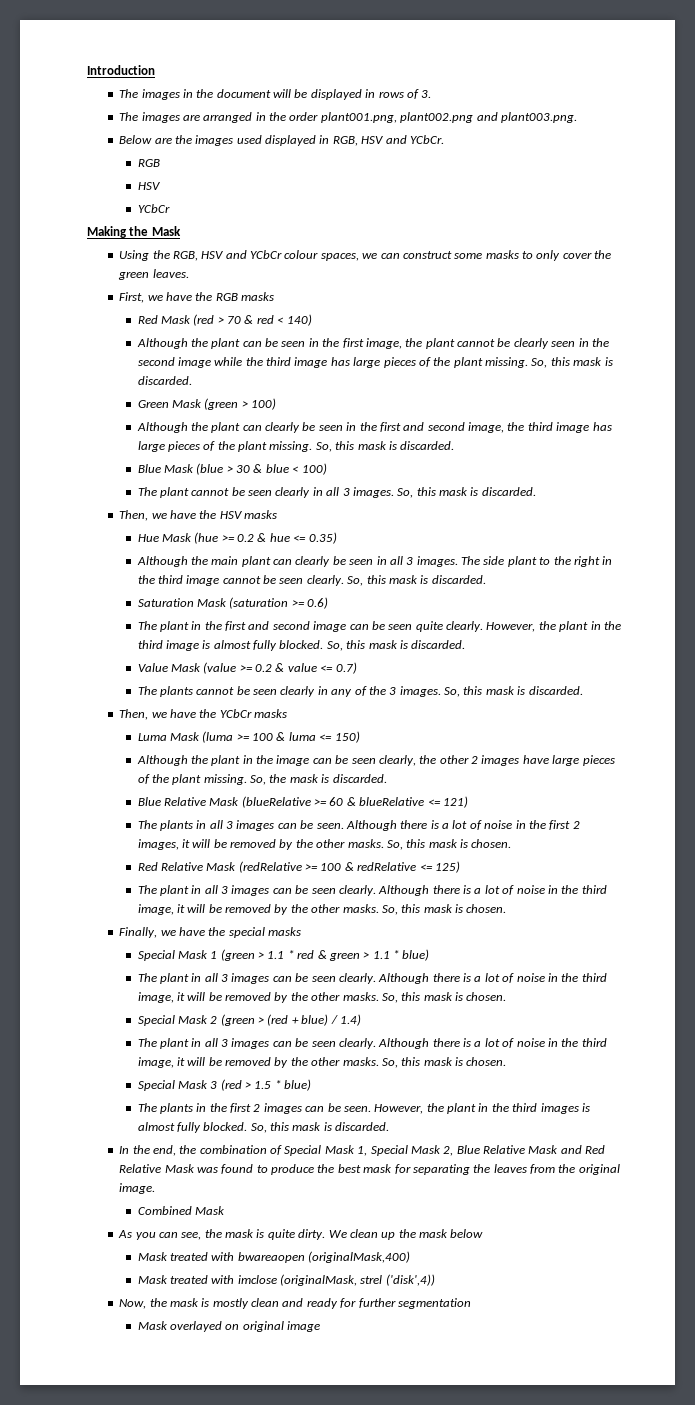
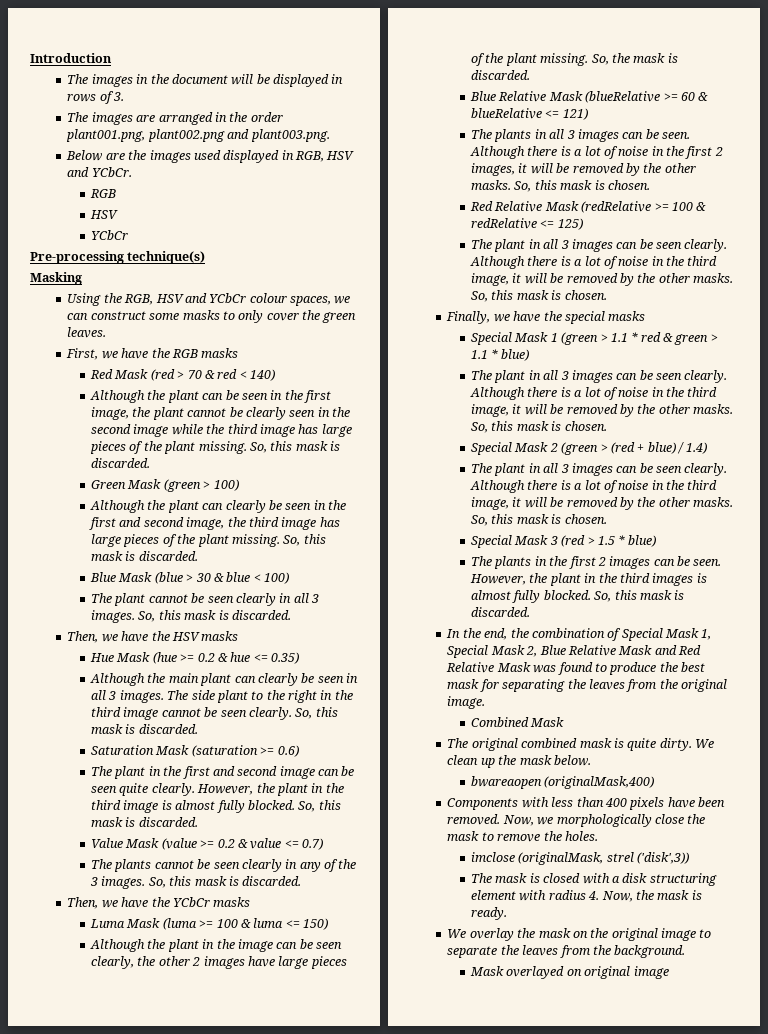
[87,226,181,238] Making the Mask -> [30,251,206,264] [30,272,82,285] Pre-processing technique(s) // Masking
[118,1229,222,1240] As you can see, the -> [447,738,578,751] The original combined
[450,1229,484,1238] [137,1251,411,1263] [137,1274,435,1286] [119,1298,471,1309] below // Mask treated with bwareaopen (originalMask,400) // Mask treated with imclose (originalMask, strel ('disk',4)) // Now, the mask is mostly clean and ready for further segmentation -> [553,755,591,766] [471,776,655,789] [447,797,726,810] [447,814,706,827] [447,831,598,842] [471,852,690,865] [471,873,717,886] [471,890,702,902] [471,907,508,920] [447,928,712,941] [447,945,686,958] below. // bwareaopen (originalMask,400) // Components with less than 400 pixels have been removed. Now, we morphologically close the mask to remove the holes. // imclose (originalMask, strel ('disk',3)) // The mask is closed with a disk structuring element with radius 4. Now, the mask is ready. // We overlay the mask on the original image to separate the leaves from the background.

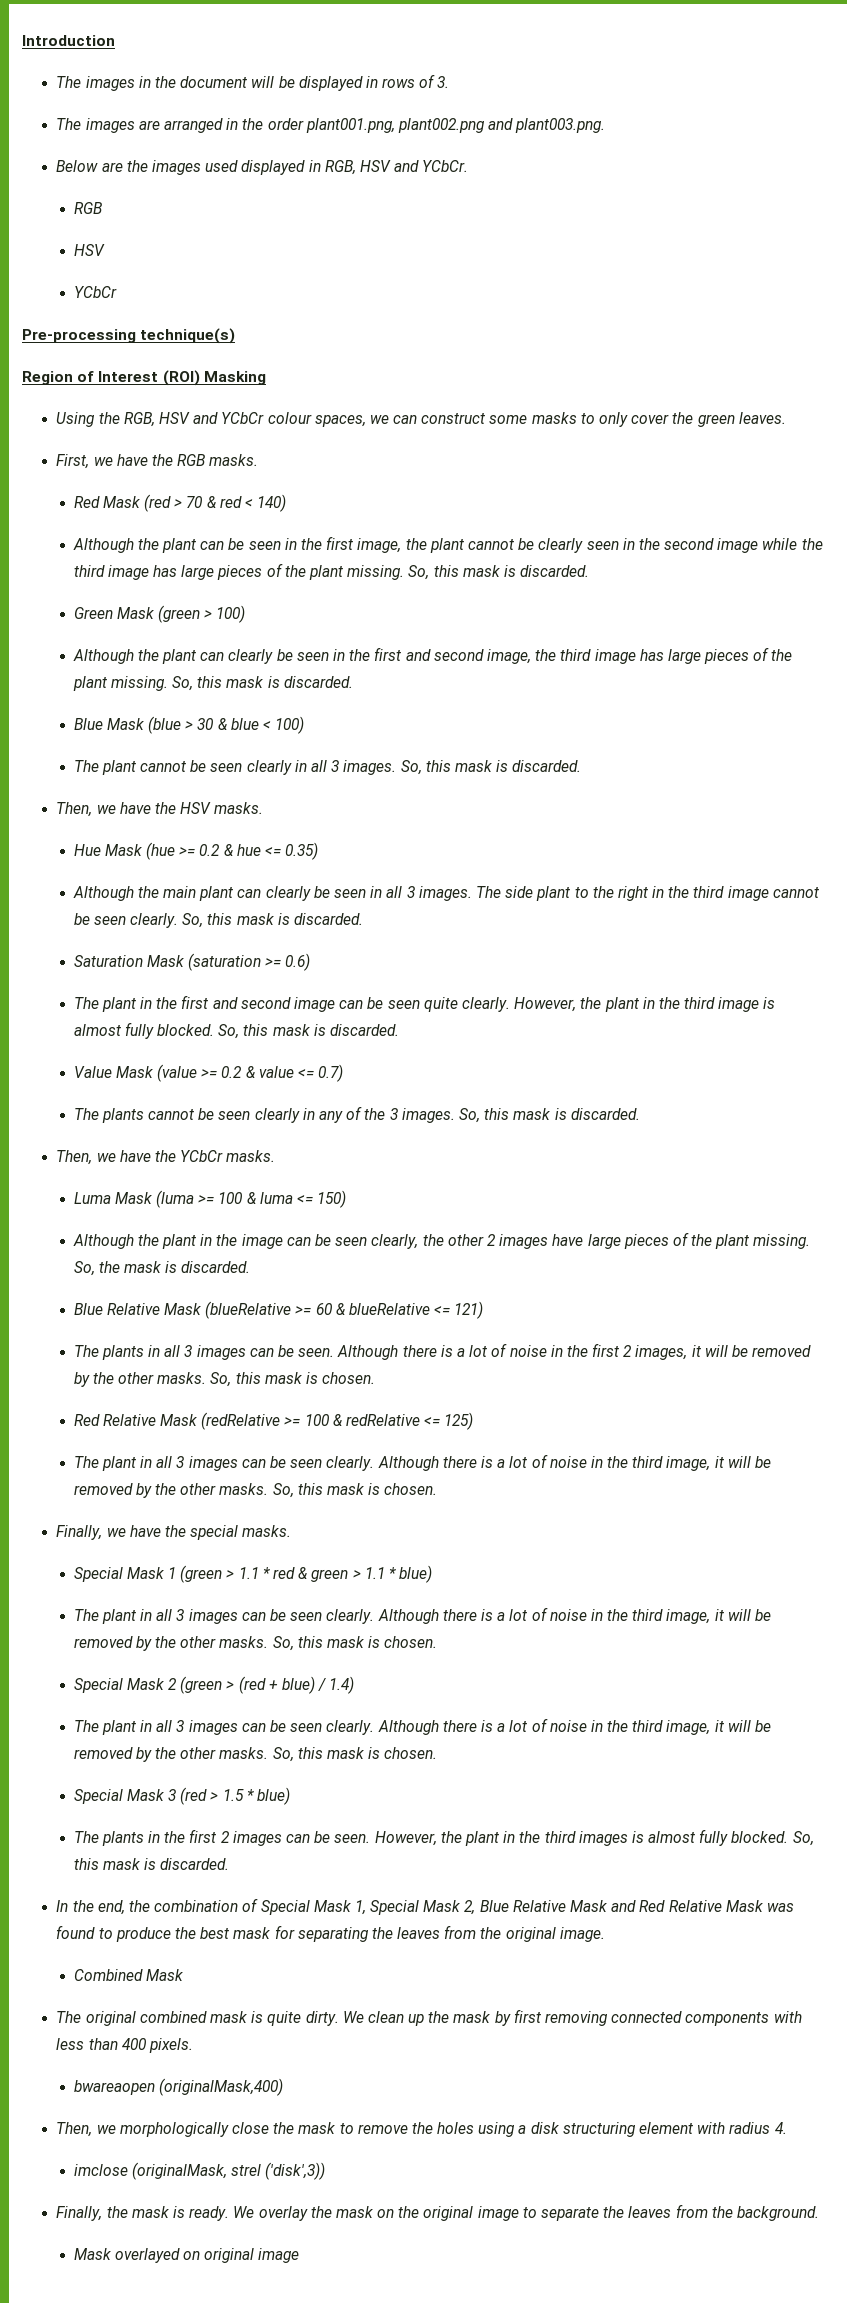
(206, 257) none -> [22,370,200,386] Region of Interest (ROI)
[201,348,239,358] masks -> [209,454,259,466] masks.
[201,631,239,641] masks -> [214,802,264,814] masks.
[213,897,251,907] masks -> [226,1150,276,1162] masks.
[608,311,646,321] masks -> [242,1525,292,1537] masks.
[553,755,591,766] [471,776,655,789] [447,797,726,810] [447,814,534,826] below. // bwareaopen (originalMask,400) // Components with less than 400 pixels have been removed. Now, -> [494,2009,802,2026] [56,2038,193,2053] [73,2078,283,2096] [56,2122,93,2137] by first removing connected components with less than 400 pixels. // bwareaopen (originalMask,400) // Then,
[564,831,598,841] [471,852,690,865] [471,873,610,884] holes. // imclose (originalMask, strel ('disk',3)) // The mask is closed with -> [437,2122,516,2137] holes using
[601,891,633,902] Now, -> [73,2162,326,2180] [56,2206,103,2221] // imclose (originalMask, strel ('disk',3)) // Finally,
(508, 913) // -> (230, 2213) none

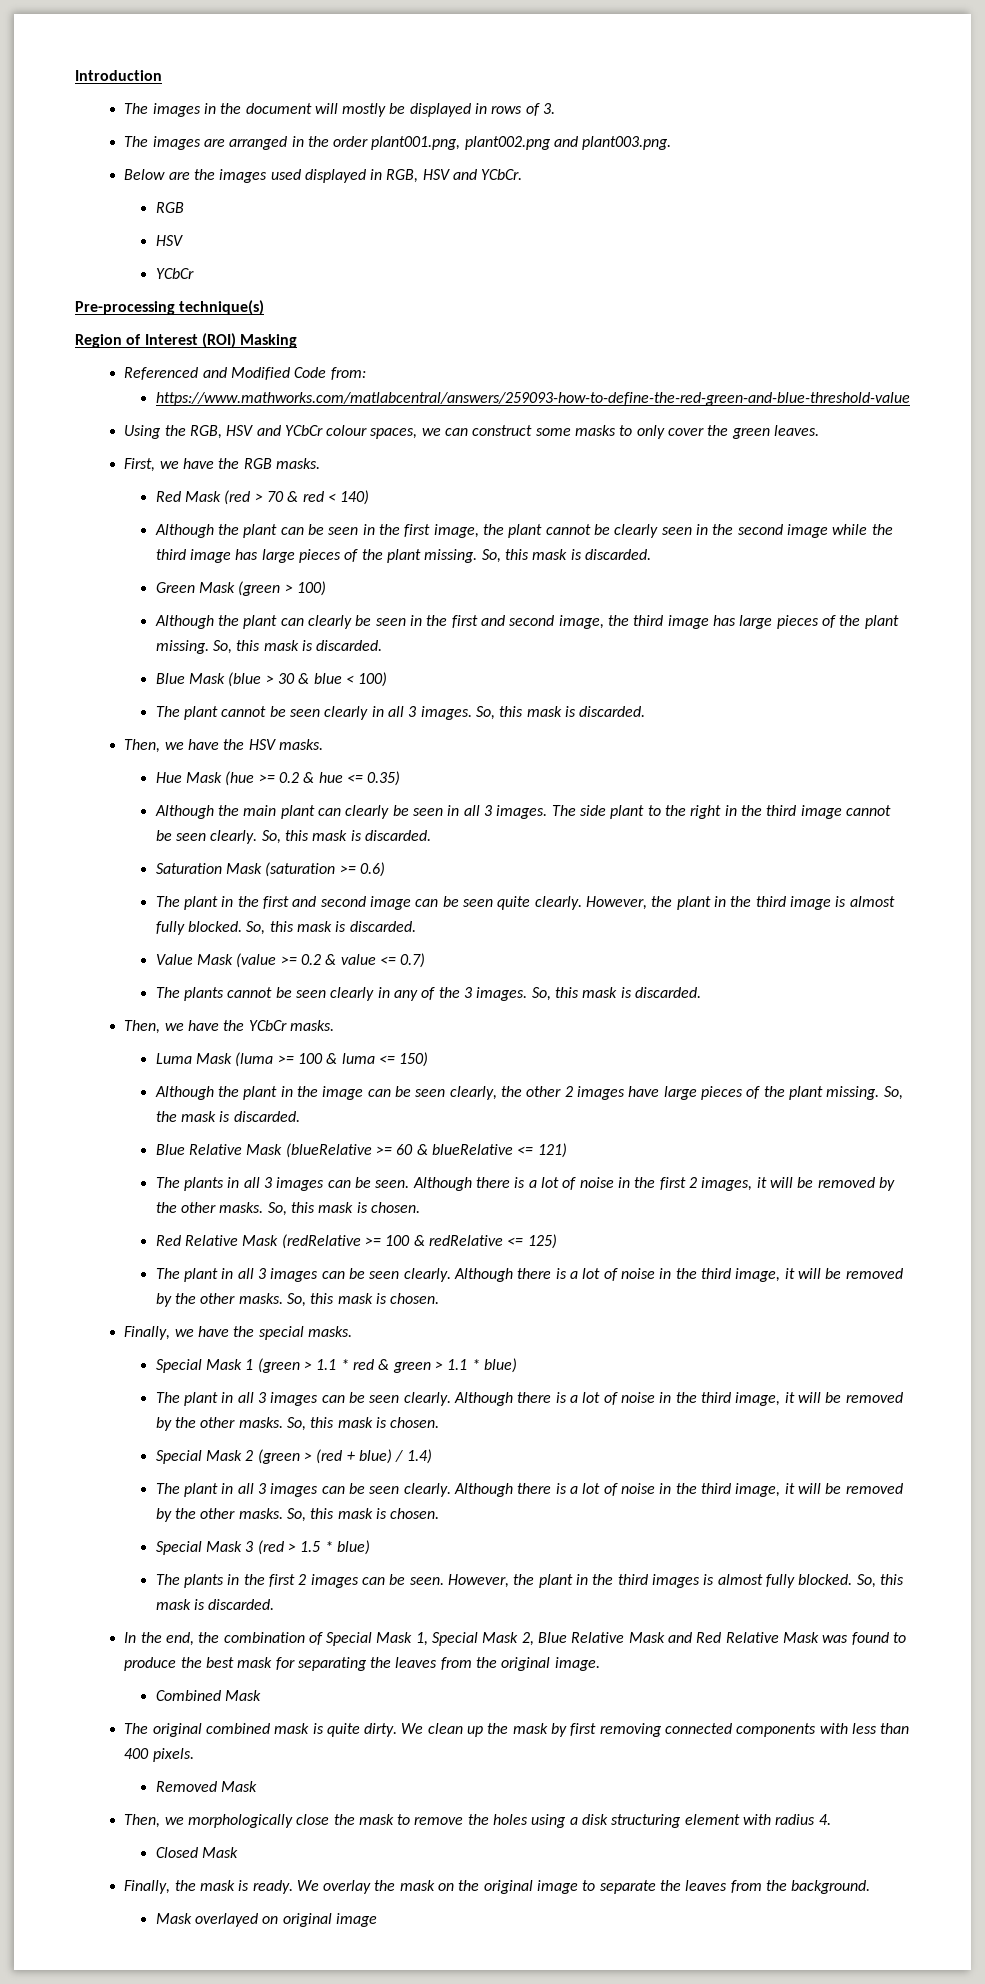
(275, 82) none -> [342,103,387,117] mostly
(266, 378) none -> [124,367,366,380] [155,392,910,406] // Referenced and Modified Code from: // https://www.mathworks.com/matlabcentral/answers/259093-how-to-define-the-red-green-and-blue-threshold-value
[73,2078,283,2096] bwareaopen (originalMask,400) -> [155,1781,258,1792] Removed Mask
[73,2162,326,2180] imclose (originalMask, strel ('disk',3)) -> [155,1847,239,1858] Closed Mask

